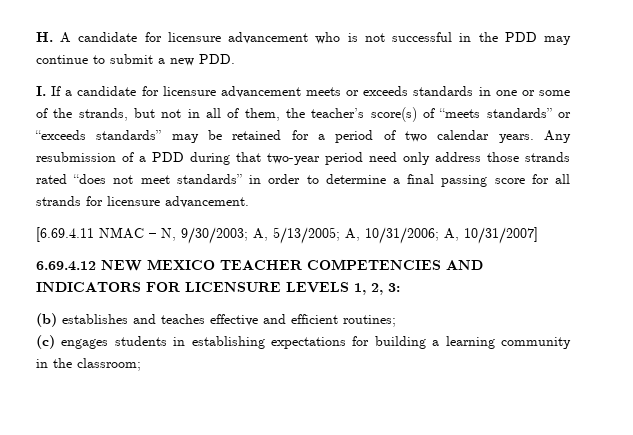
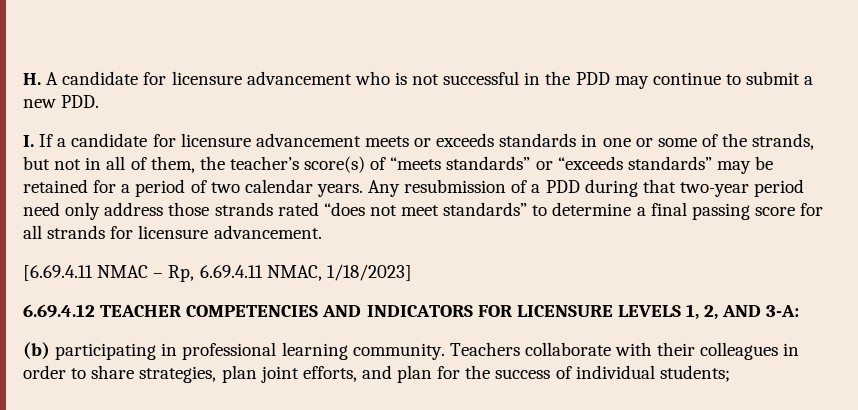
[249,174,301,184] in order -> (528, 209) none
[161,227,538,244] N, 9/30/2003; A, 5/13/2005; A, 10/31/2006; A, 10/31/2007] -> [168,264,412,282] Rp, 6.69.4.11 NMAC, 1/18/2023]
[101,259,215,271] NEW MEXICO -> (95, 311) none
[388,283,400,292] 3: -> [722,305,800,317] AND 3-A:
[62,314,396,327] [36,335,571,349] [36,358,141,371] establishes and teaches effective and efficient routines; // (c) engages students in establishing expectations for building a learning community in the classroom; -> [55,342,800,360] [23,365,730,383] participating in professional learning community. Teachers collaborate with their colleagues in order to share strategies, plan joint efforts, and plan for the success of individual students;

